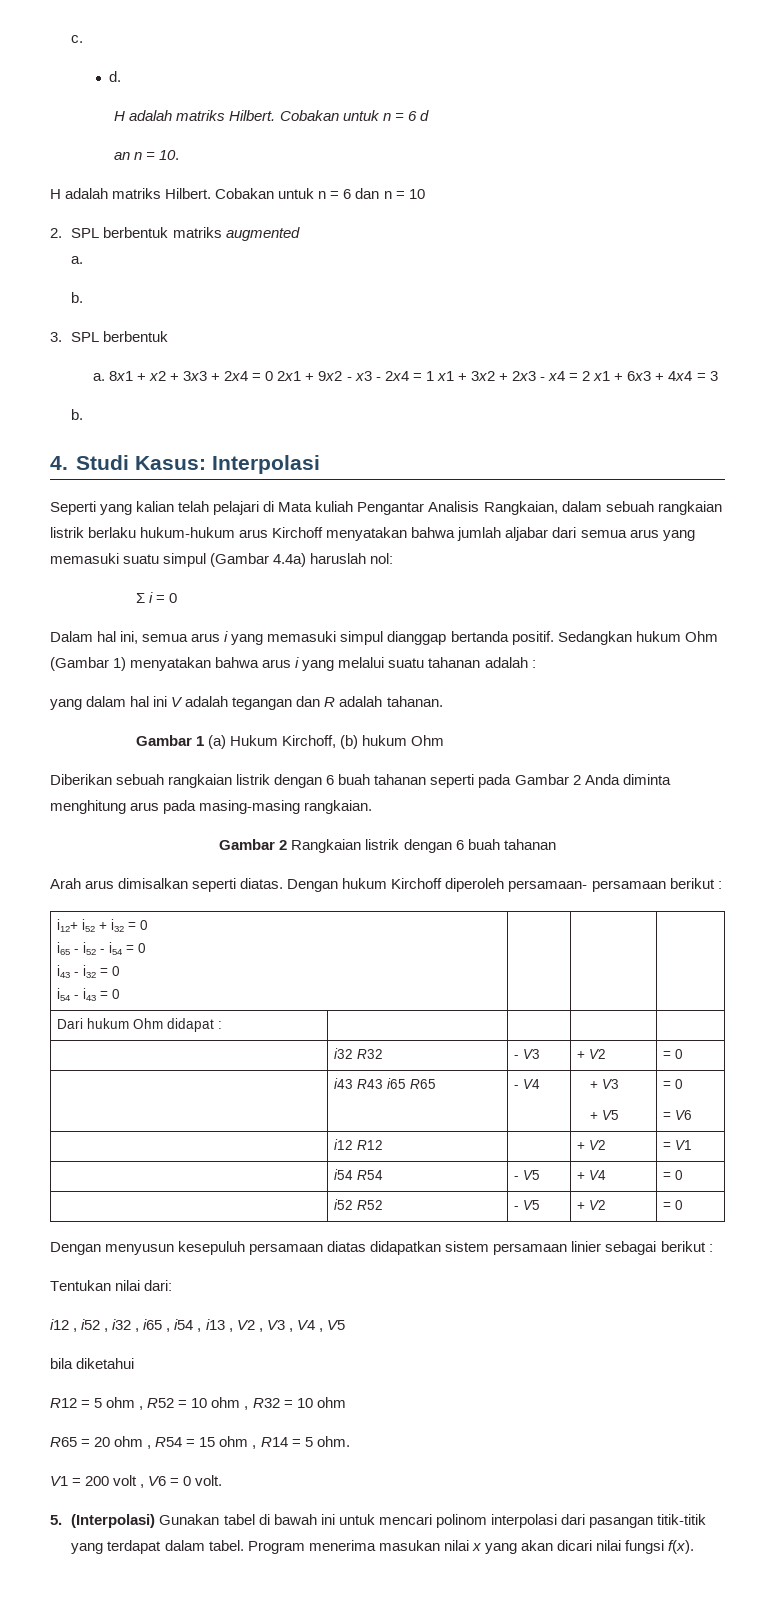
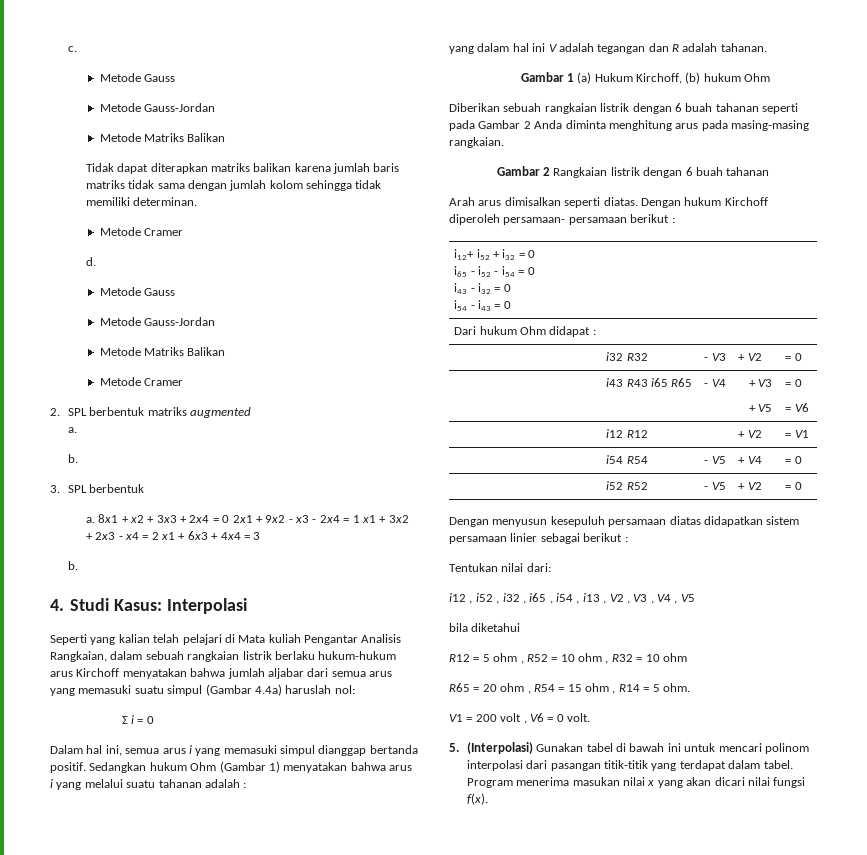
[109,71,122,82] [114,110,429,121] [114,150,180,160] [50,188,425,199] d. // H adalah matriks Hilbert. Cobakan untuk n = 6 d // an n = 10. // H adalah matriks Hilbert. Cobakan untuk n = 6 dan n = 10 -> [99,73,175,82] [99,103,215,112] [99,133,226,142] [85,163,400,174] [85,180,382,191] [85,197,198,206] [99,227,183,236] [85,257,96,266] [99,287,175,296] [99,317,215,326] [99,347,226,356] [99,377,183,386] Metode Gauss // Metode Gauss-Jordan // Metode Matriks Balikan // Tidak dapat diterapkan matriks balikan karena jumlah baris matriks tidak sama dengan jumlah kolom sehingga tidak memiliki determinan. // Metode Cramer // d. // Metode Gauss // Metode Gauss-Jordan // Metode Matriks Balikan // Metode Cramer

